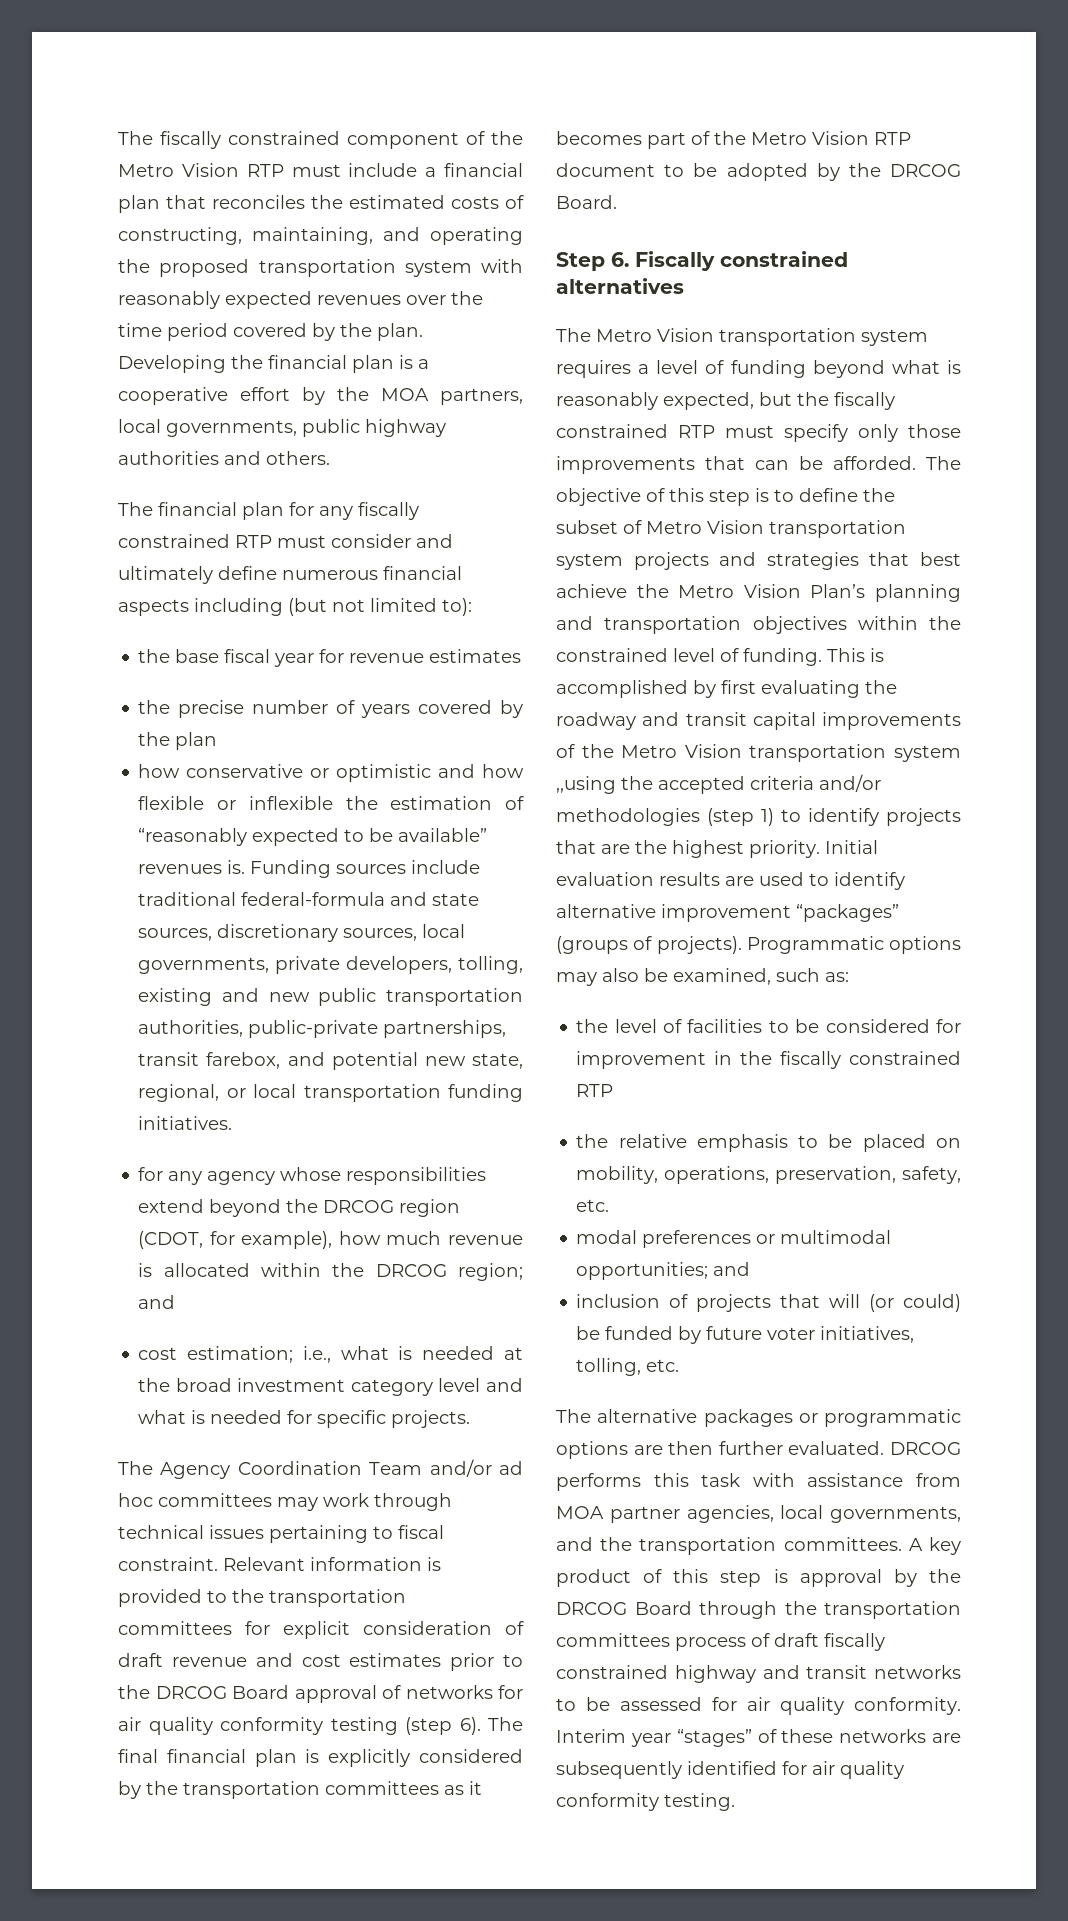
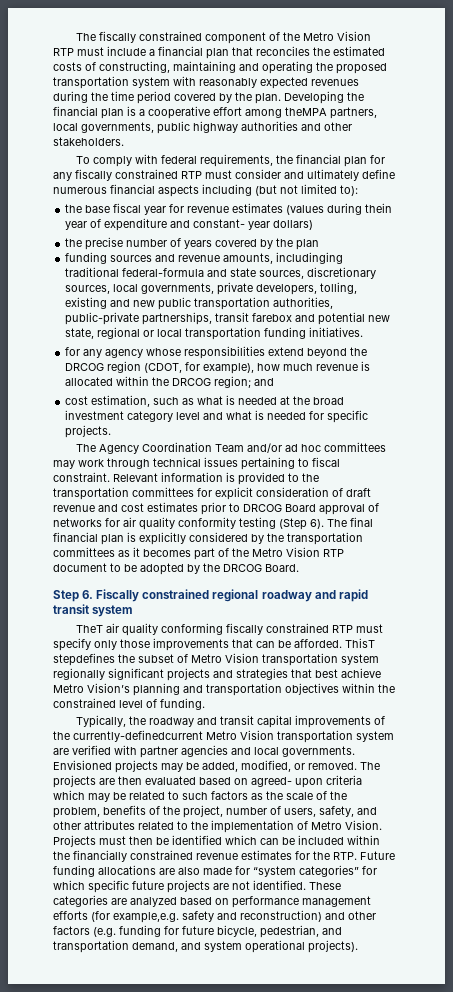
[252,227,373,245] maintaining, -> [173,61,236,73] maintaining
[406,295,446,305] over -> [53,91,88,103] during
[302,387,429,405] by the MOA -> [245,107,327,118] among theMPA
[266,451,330,465] [118,502,153,516] others. // The -> [324,122,352,131] [53,137,124,146] [76,154,294,167] other stakeholders. // To comply with federal requirements, the
(522, 656) none -> [286,203,393,215] [65,218,314,231] (values during thein year of expenditure and constant- year dollars)
[138,764,524,782] [138,796,524,810] [138,828,488,846] [138,860,481,878] how conservative or optimistic and how flexible or inflexible the estimation of “reasonably expected to be available” revenues is. Funding sources include -> [65,252,344,264] funding sources and revenue amounts, includinging
[206,1052,281,1069] farebox, -> [252,313,293,322] farebox
[138,1084,220,1102] regional, -> [97,327,141,339] regional
[187,1346,331,1363] estimation; i.e., -> [91,395,195,407] estimation, such as
[118,1685,150,1699] the -> (240, 507) none
[405,1717,452,1735] (step -> [279,518,307,530] (Step
[556,278,684,294] [556,328,928,346] [556,360,961,378] [556,392,829,410] alternatives // The Metro Vision transportation system requires a level of funding beyond what is reasonably expected, but the -> [212,589,368,602] [53,604,134,617] [76,623,224,636] regional roadway and rapid transit system // TheT air quality conforming
[926,456,961,470] [556,488,858,506] The objective of this step is to define -> [345,638,375,648] [53,653,115,666] ThisT stepdefines
(623, 561) none -> [53,668,164,680] regionally significant
[636,584,866,598] the Metro Vision Plan’s -> [53,683,130,693] Metro Vision’s
[827,648,884,662] [556,680,860,698] This is accomplished by first evaluating -> [76,715,127,728] // Typically,
[621,744,961,762] [556,774,881,794] [556,808,961,826] [556,840,878,858] [556,872,905,890] [556,904,899,922] [556,936,961,954] [556,968,849,986] [576,1019,961,1033] [576,1051,961,1069] [576,1084,614,1097] [576,1134,961,1152] [576,1166,961,1184] [576,1199,610,1212] [576,1230,892,1248] [576,1262,751,1280] [576,1294,961,1312] [576,1326,915,1344] [576,1358,680,1376] [556,1409,961,1427] [556,1441,961,1459] [556,1473,961,1491] [556,1505,961,1523] [556,1537,961,1555] [556,1569,961,1587] [556,1601,961,1619] [556,1633,885,1651] [556,1665,961,1683] [556,1697,961,1715] [556,1729,961,1747] [556,1761,904,1779] [556,1793,735,1811] Metro Vision transportation system ,,using the accepted criteria and/or methodologies (step 1) to identify projects that are the highest priority. Initial evaluation results are used to identify alternative improvement “packages” (groups of projects). Programmatic options may also be examined, such as: // the level of facilities to be considered for improvement in the fiscally constrained RTP // the relative emphasis to be placed on mobility, operations, preservation, safety, etc. // modal preferences or multimodal opportunities; and // inclusion of projects that will (or could) be funded by future voter initiatives, tolling, etc. // The alternative packages or programmatic options are then further evaluated. DRCOG performs this task with assistance from MOA partner agencies, local governments, and the transportation committees. A key product of this step is approval by the DRCOG Board through the transportation committees process of draft fiscally constrained highway and transit networks to be assessed for air quality conformity. Interim year “stages” of these networks are subsequently identified for air quality conformity testing. -> [73,730,394,743] [53,745,355,758] [53,760,380,773] [53,775,362,788] [53,790,347,802] [53,805,377,818] [53,820,382,833] [53,835,380,847] [53,850,395,862] [53,865,377,877] [53,880,341,893] [53,895,371,908] [53,910,376,923] [53,925,342,938] [53,940,358,953] currently-definedcurrent Metro Vision transportation system are verified with partner agencies and local governments. Envisioned projects may be added, modified, or removed. The projects are then evaluated based on agreed- upon criteria which may be related to such factors as the scale of the problem, benefits of the project, number of users, safety, and other attributes related to the implementation of Metro Vision. Projects must then be identified which can be included within the financially constrained revenue estimates for the RTP. Future funding allocations are also made for “system categories” for which specific future projects are not identified. These categories are analyzed based on performance management efforts (for example,e.g. safety and reconstruction) and other factors (e.g. funding for future bicycle, pedestrian, and transportation demand, and system operational projects).

